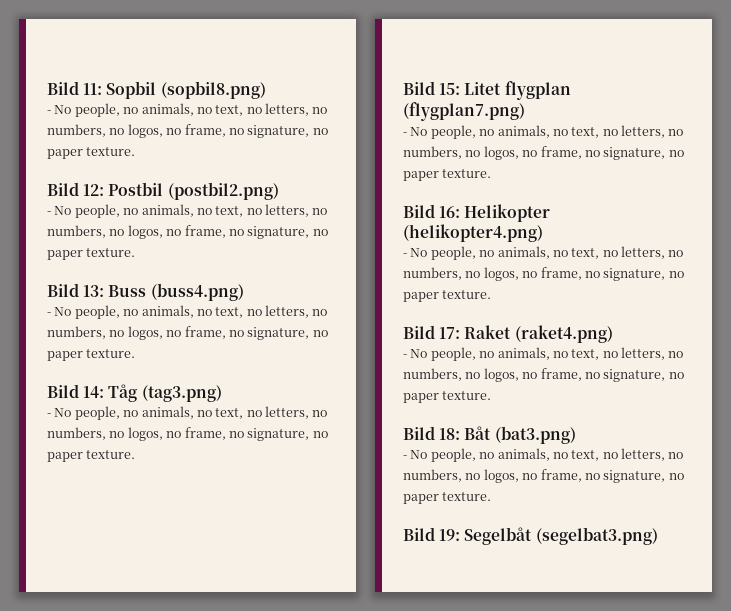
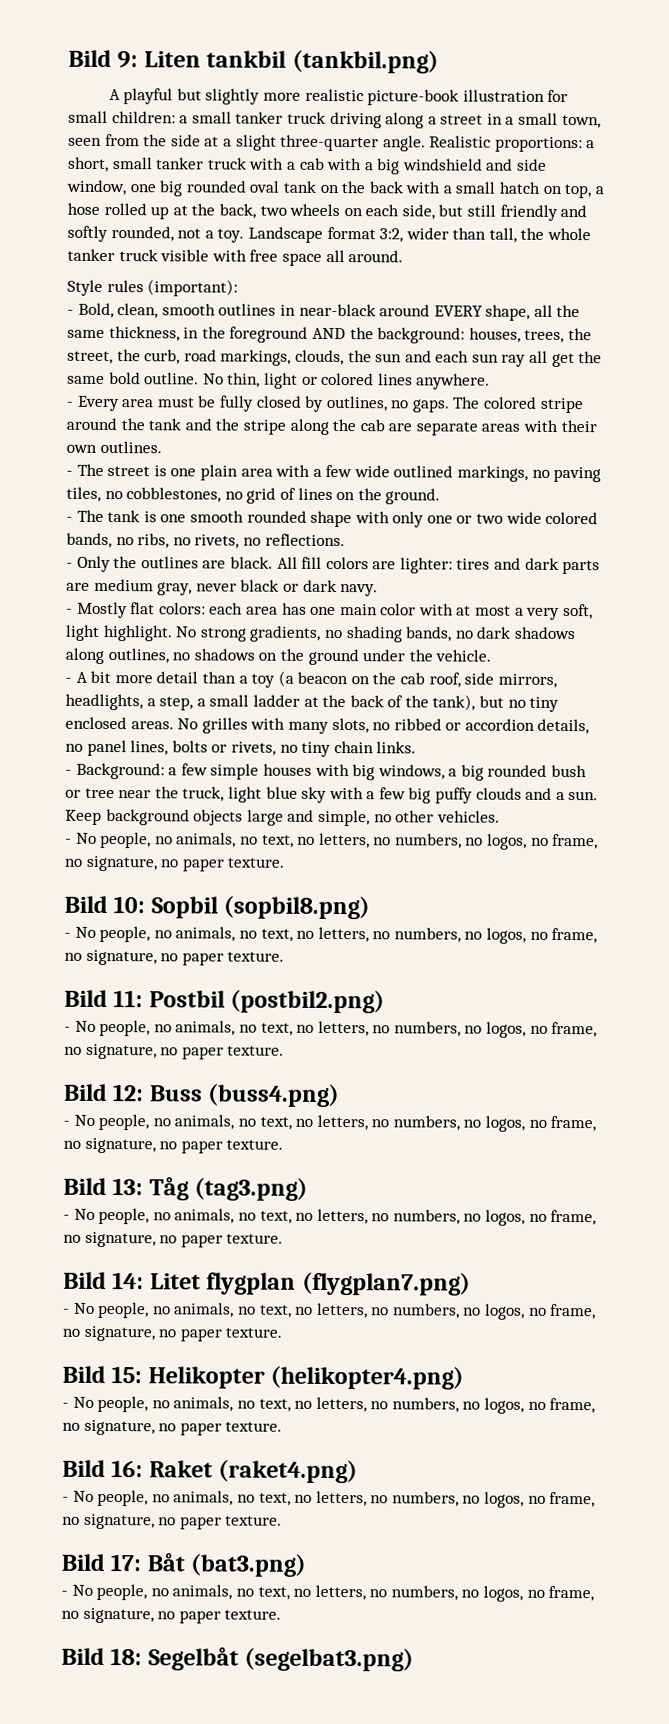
[47,81,103,95] Bild 11: -> [68,49,439,74] [108,88,569,106] [68,110,601,129] [68,133,596,153] [68,156,548,175] [66,179,604,199] [67,202,588,221] [67,225,592,243] [67,248,404,266] [67,279,239,297] [67,302,581,321] [67,326,592,344] [67,349,603,368] [67,372,491,390] [66,395,584,414] [66,417,597,436] [66,440,162,454] [66,463,602,483] [66,486,441,505] [66,509,599,528] [66,532,345,549] [66,555,601,575] [66,578,379,597] [66,601,593,620] [65,624,576,643] [65,647,492,666] [65,670,557,688] [65,693,560,712] [65,716,590,735] [65,739,417,757] [65,762,588,781] [65,786,599,804] [65,808,500,827] [65,831,599,850] [64,855,286,872] [64,895,146,914] Bild 9: Liten tankbil (tankbil.png) // A playful but slightly more realistic picture-book illustration for small children: a small tanker truck driving along a street in a small town, seen from the side at a slight three-quarter angle. Realistic proportions: a short, small tanker truck with a cab with a big windshield and side window, one big rounded oval tank on the back with a small hatch on top, a hose rolled up at the back, two wheels on each side, but still friendly and softly rounded, not a toy. Landscape format 3:2, wider than tall, the whole tanker truck visible with free space all around. // Style rules (important): // - Bold, clean, smooth outlines in near-black around EVERY shape, all the same thickness, in the foreground AND the background: houses, trees, the street, the curb, road markings, clouds, the sun and each sun ray all get the same bold outline. No thin, light or colored lines anywhere. // - Every area must be fully closed by outlines, no gaps. The colored stripe around the tank and the stripe along the cab are separate areas with their own outlines. // - The street is one plain area with a few wide outlined markings, no paving tiles, no cobblestones, no grid of lines on the ground. // - The tank is one smooth rounded shape with only one or two wide colored bands, no ribs, no rivets, no reflections. // - Only the outlines are black. All fill colors are lighter: tires and dark parts are medium gray, never black or dark navy. // - Mostly flat colors: each area has one main color with at most a very soft, light highlight. No strong gradients, no shading bands, no dark shadows along outlines, no shadows on the ground under the vehicle. // - A bit more detail than a toy (a beacon on the cab roof, side mirrors, headlights, a step, a small ladder at the back of the tank), but no tiny enclosed areas. No grilles with many slots, no ribbed or accordion details, no panel lines, bolts or rivets, no tiny chain links. // - Background: a few simple houses with big windows, a big rounded bush or tree near the truck, light blue sky with a few big puffy clouds and a sun. Keep background objects large and simple, no other vehicles. // - No people, no animals, no text, no letters, no numbers, no logos, no frame, no signature, no paper texture. // Bild 10:
[83,184,105,196] 12: -> [113,990,144,1008] 11:
[83,285,105,297] 13: -> [112,1084,145,1102] 12:
[83,386,105,398] 14: -> [112,1178,144,1196] 13:
[439,83,461,95] 15: -> [112,1272,145,1290] 14:
[439,206,461,218] 16: -> [111,1366,143,1384] 15:
[439,327,461,339] 17: -> [111,1460,144,1478] 16:
[439,428,461,440] 18: -> [110,1554,142,1572] 17:
[439,529,461,541] 19: -> [110,1648,143,1666] 18:

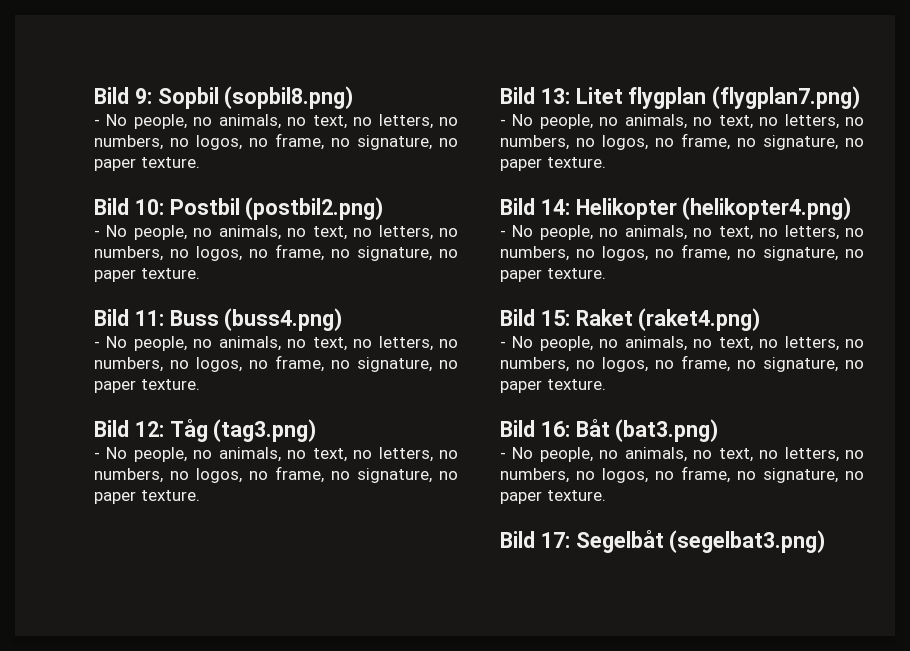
[143,49,439,74] [108,88,569,106] [68,110,601,129] [68,133,596,153] [68,156,548,175] [66,179,604,199] [67,202,588,221] [67,225,592,243] [67,248,404,266] [67,279,239,297] [67,302,581,321] [67,326,592,344] [67,349,603,368] [67,372,491,390] [66,395,584,414] [66,417,597,436] [66,440,162,454] [66,463,602,483] [66,486,441,505] [66,509,599,528] [66,532,345,549] [66,555,601,575] [66,578,379,597] [66,601,593,620] [65,624,576,643] [65,647,492,666] [65,670,557,688] [65,693,560,712] [65,716,590,735] [65,739,417,757] [65,762,588,781] [65,786,599,804] [65,808,500,827] [65,831,599,850] [64,855,286,872] [64,895,146,914] Liten tankbil (tankbil.png) // A playful but slightly more realistic picture-book illustration for small children: a small tanker truck driving along a street in a small town, seen from the side at a slight three-quarter angle. Realistic proportions: a short, small tanker truck with a cab with a big windshield and side window, one big rounded oval tank on the back with a small hatch on top, a hose rolled up at the back, two wheels on each side, but still friendly and softly rounded, not a toy. Landscape format 3:2, wider than tall, the whole tanker truck visible with free space all around. // Style rules (important): // - Bold, clean, smooth outlines in near-black around EVERY shape, all the same thickness, in the foreground AND the background: houses, trees, the street, the curb, road markings, clouds, the sun and each sun ray all get the same bold outline. No thin, light or colored lines anywhere. // - Every area must be fully closed by outlines, no gaps. The colored stripe around the tank and the stripe along the cab are separate areas with their own outlines. // - The street is one plain area with a few wide outlined markings, no paving tiles, no cobblestones, no grid of lines on the ground. // - The tank is one smooth rounded shape with only one or two wide colored bands, no ribs, no rivets, no reflections. // - Only the outlines are black. All fill colors are lighter: tires and dark parts are medium gray, never black or dark navy. // - Mostly flat colors: each area has one main color with at most a very soft, light highlight. No strong gradients, no shading bands, no dark shadows along outlines, no shadows on the ground under the vehicle. // - A bit more detail than a toy (a beacon on the cab roof, side mirrors, headlights, a step, a small ladder at the back of the tank), but no tiny enclosed areas. No grilles with many slots, no ribbed or accordion details, no panel lines, bolts or rivets, no tiny chain links. // - Background: a few simple houses with big windows, a big rounded bush or tree near the truck, light blue sky with a few big puffy clouds and a sun. Keep background objects large and simple, no other vehicles. // - No people, no animals, no text, no letters, no numbers, no logos, no frame, no signature, no paper texture. // Bild 10: -> (152, 96) none
[113,990,144,1008] 11: -> [134,199,164,215] 10:
[112,1084,145,1102] 12: -> [134,310,164,326] 11:
[112,1178,144,1196] 13: -> [134,421,164,437] 12:
[112,1272,145,1290] 14: -> [540,88,570,104] 13:
[111,1366,143,1384] 15: -> [540,199,570,215] 14:
[111,1460,144,1478] 16: -> [540,310,570,326] 15:
[110,1554,142,1572] 17: -> [540,421,570,437] 16:
[110,1648,143,1666] 18: -> [540,532,570,548] 17:

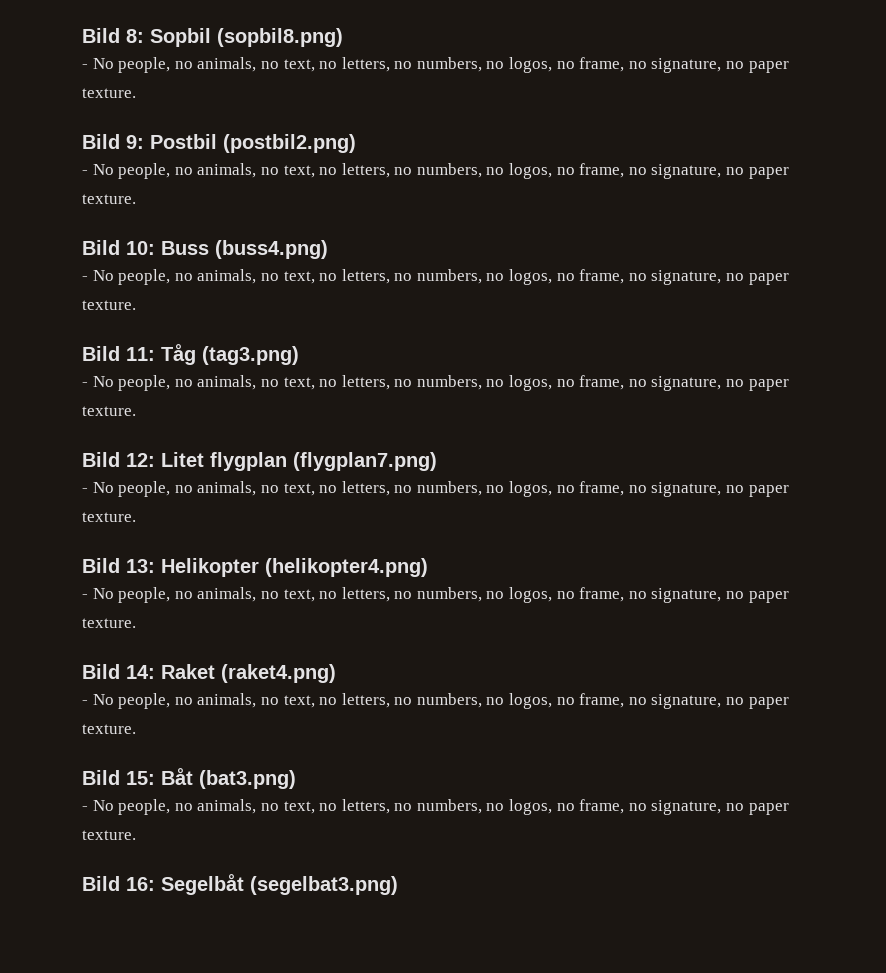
[94,87,152,104] Bild 9: -> [82,28,144,43] Bild 8:
[134,199,164,215] 10: -> [126,135,144,149] 9:
[134,310,164,326] 11: -> [126,241,155,255] 10:
[134,421,164,437] 12: -> [126,347,155,361] 11:
[540,88,570,104] 13: -> [126,453,155,467] 12:
[540,199,570,215] 14: -> [126,559,155,573] 13:
[540,310,570,326] 15: -> [126,665,155,679] 14:
[540,421,570,437] 16: -> [126,771,155,785] 15:
[540,532,570,548] 17: -> [126,877,155,891] 16:

